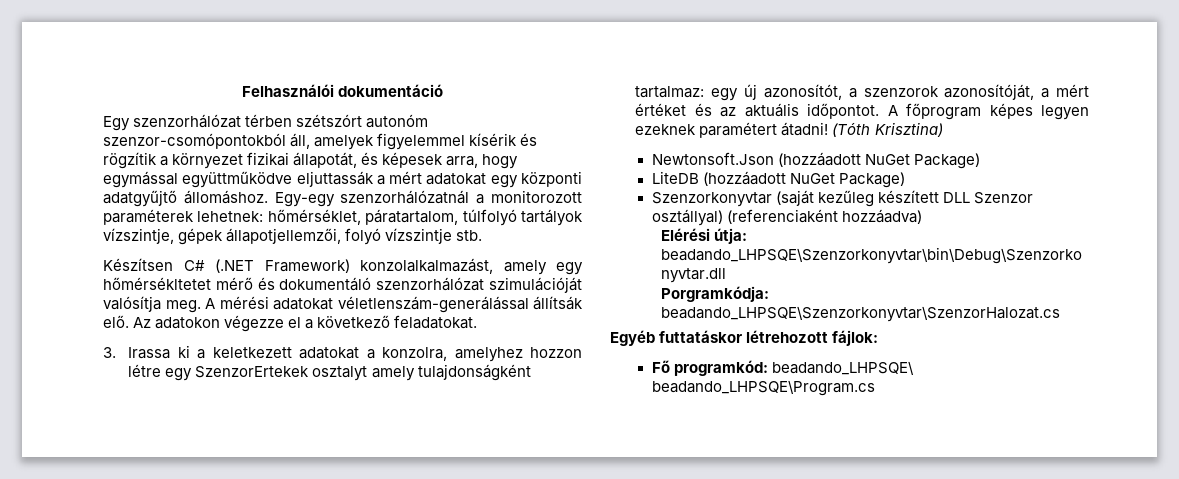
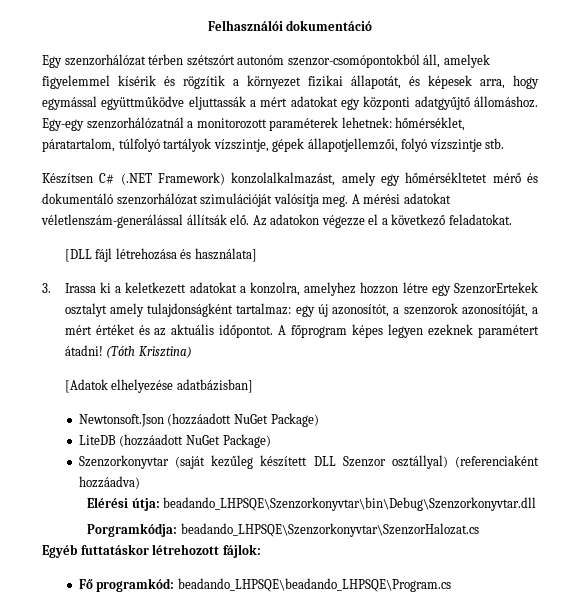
(478, 322) none -> [64,248,257,262] // [DLL fájl létrehozása és használata]
(943, 129) none -> [64,379,253,393] // [Adatok elhelyezése adatbázisban]
[771,361,914,375] [651,380,875,396] beadando_LHPSQE\ beadando_LHPSQE\Program.cs -> [177,578,451,592] beadando_LHPSQE\beadando_LHPSQE\Program.cs

